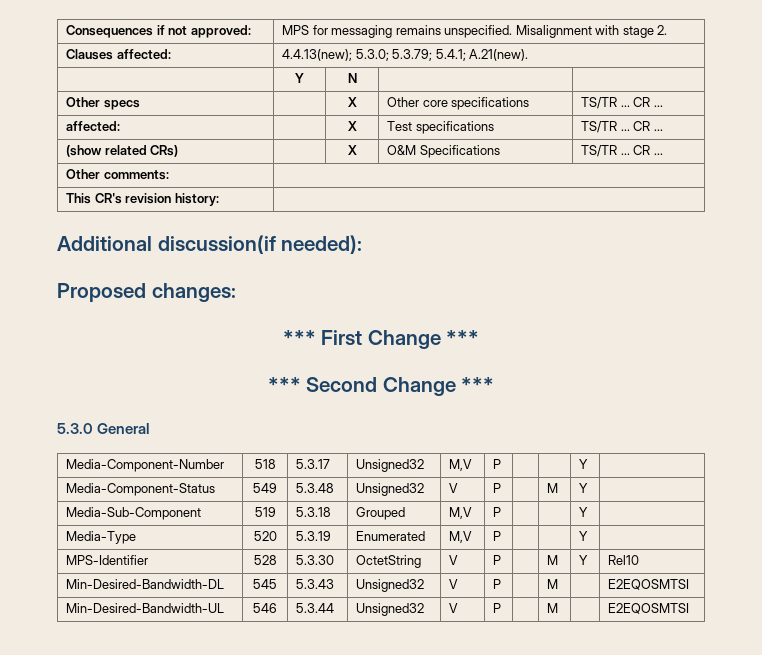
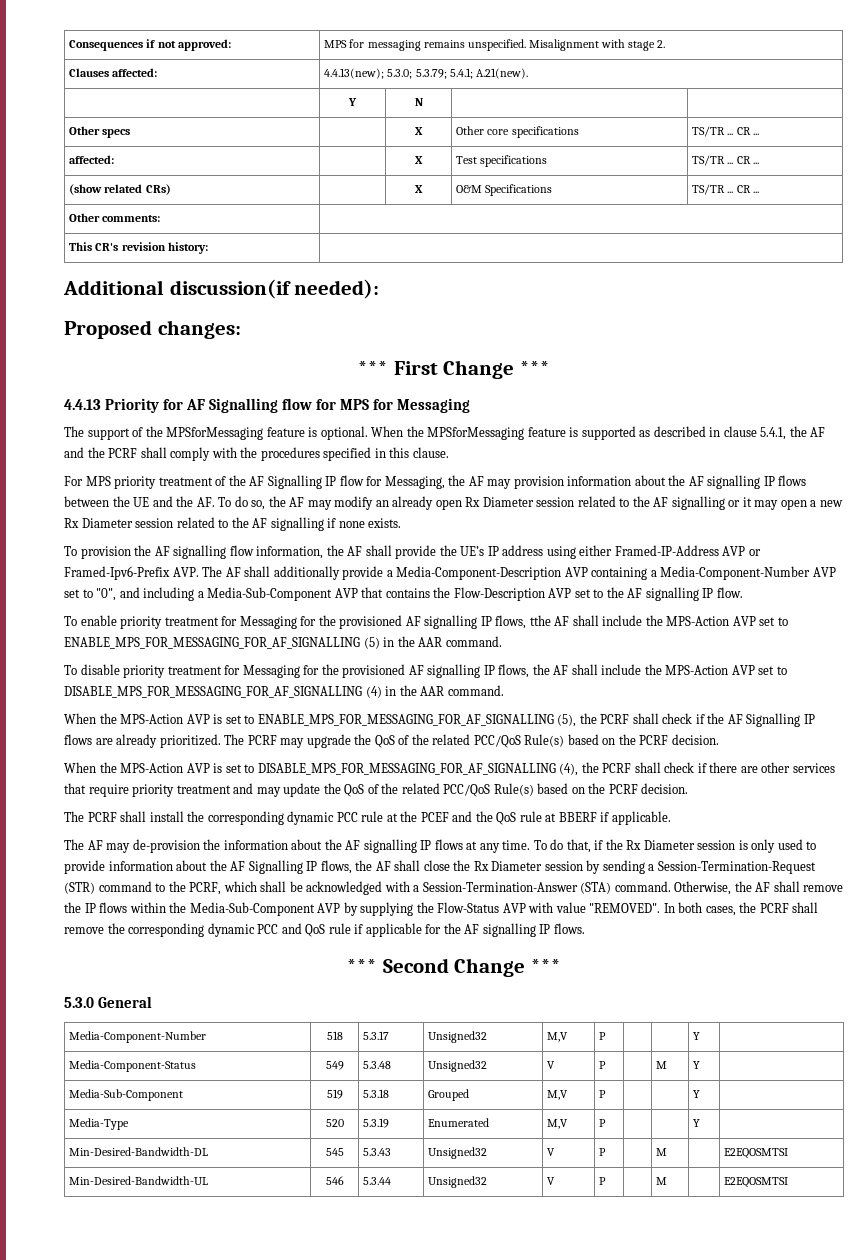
(480, 337) none -> [64,398,471,413] [64,426,826,440] [64,447,449,461] [64,475,807,489] [64,496,843,510] [64,517,402,531] [64,545,761,559] [64,566,836,580] [64,587,743,601] [64,615,788,629] [64,636,502,649] [64,664,787,678] [64,685,504,698] [64,713,815,727] [64,734,719,748] [64,762,835,776] [64,783,689,797] [64,811,671,825] [64,839,817,853] [64,860,816,874] [64,881,844,895] [64,902,819,916] [64,923,585,937] // 4.4.13 Priority for AF Signalling flow for MPS for Messaging // The support of the MPSforMessaging feature is optional. When the MPSforMessaging feature is supported as described in clause 5.4.1, the AF and the PCRF shall comply with the procedures specified in this clause. // For MPS priority treatment of the AF Signalling IP flow for Messaging, the AF may provision information about the AF signalling IP flows between the UE and the AF. To do so, the AF may modify an already open Rx Diameter session related to the AF signalling or it may open a new Rx Diameter session related to the AF signalling if none exists. // To provision the AF signalling flow information, the AF shall provide the UE’s IP address using either Framed-IP-Address AVP or Framed-Ipv6-Prefix AVP. The AF shall additionally provide a Media-Component-Description AVP containing a Media-Component-Number AVP set to "0", and including a Media-Sub-Component AVP that contains the Flow-Description AVP set to the AF signalling IP flow. // To enable priority treatment for Messaging for the provisioned AF signalling IP flows, tthe AF shall include the MPS-Action AVP set to ENABLE_MPS_FOR_MESSAGING_FOR_AF_SIGNALLING (5) in the AAR command. // To disable priority treatment for Messaging for the provisioned AF signalling IP flows, the AF shall include the MPS-Action AVP set to DISABLE_MPS_FOR_MESSAGING_FOR_AF_SIGNALLING (4) in the AAR command. // When the MPS-Action AVP is set to ENABLE_MPS_FOR_MESSAGING_FOR_AF_SIGNALLING (5), the PCRF shall check if the AF Signalling IP flows are already prioritized. The PCRF may upgrade the QoS of the related PCC/QoS Rule(s) based on the PCRF decision. // When the MPS-Action AVP is set to DISABLE_MPS_FOR_MESSAGING_FOR_AF_SIGNALLING (4), the PCRF shall check if there are other services that require priority treatment and may update the QoS of the related PCC/QoS Rule(s) based on the PCRF decision. // The PCRF shall install the corresponding dynamic PCC rule at the PCEF and the QoS rule at BBERF if applicable. // The AF may de-provision the information about the AF signalling IP flows at any time. To do that, if the Rx Diameter session is only used to provide information about the AF Signalling IP flows, the AF shall close the Rx Diameter session by sending a Session-Termination-Request (STR) command to the PCRF, which shall be acknowledged with a Session-Termination-Answer (STA) command. Otherwise, the AF shall remove the IP flows within the Media-Sub-Component AVP by supplying the Flow-Status AVP with value "REMOVED". In both cases, the PCRF shall remove the corresponding dynamic PCC and QoS rule if applicable for the AF signalling IP flows.
[66,555,149,565] [253,555,277,565] [296,555,335,565] [356,555,422,568] [449,555,459,565] [493,555,502,565] [547,555,559,565] [579,555,589,565] [608,555,640,565] // MPS-Identifier | 528 | 5.3.30 | OctetString | V | P | | M | Y | Rel10 -> (701, 1123) none

